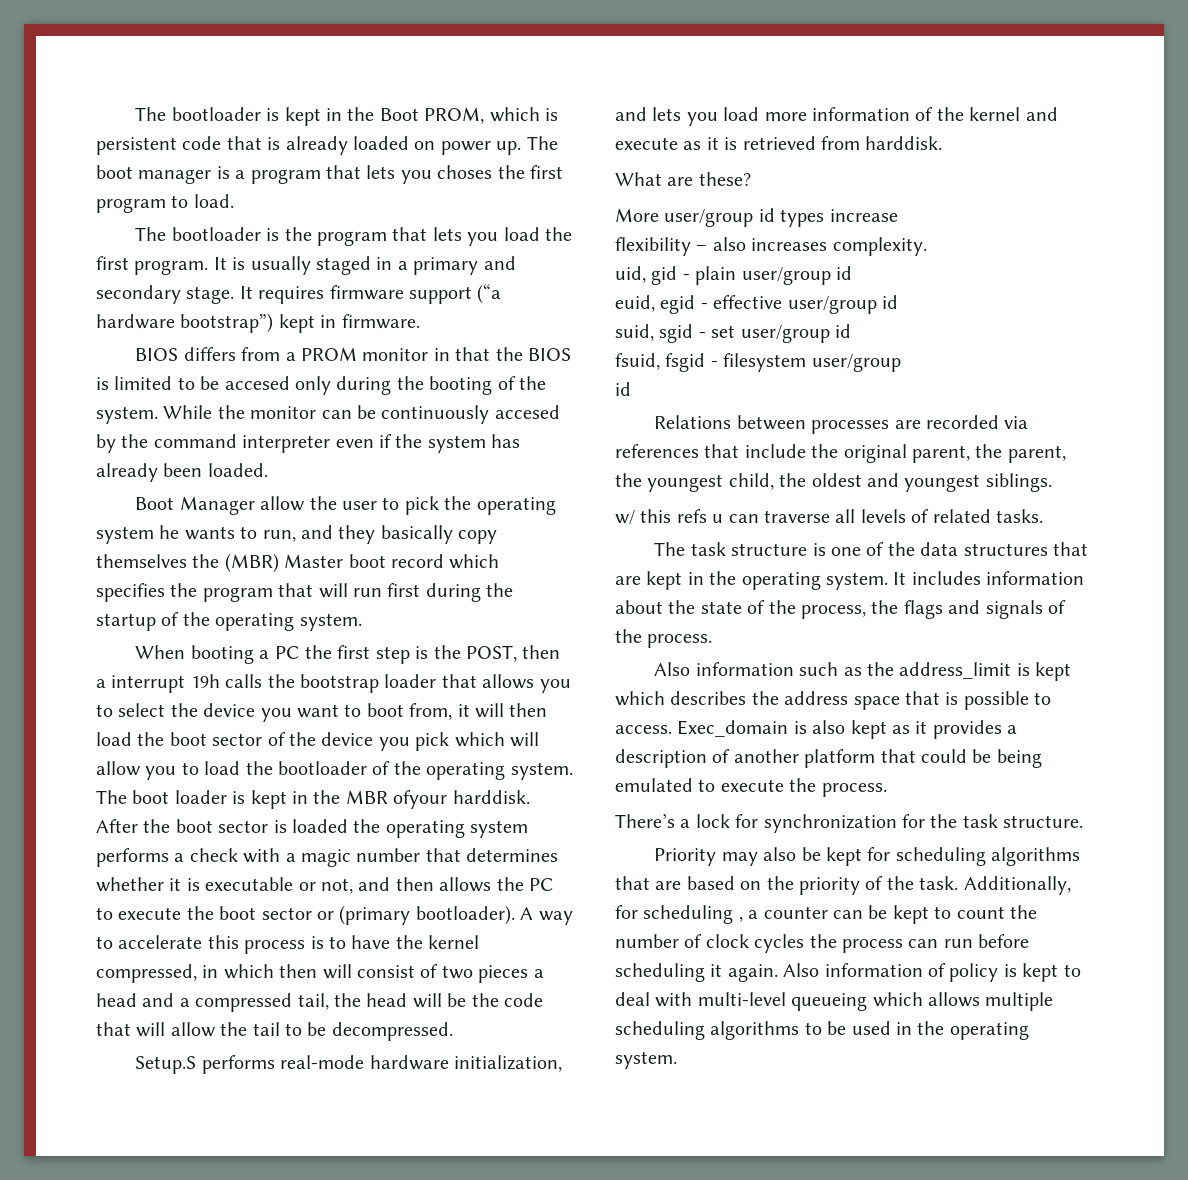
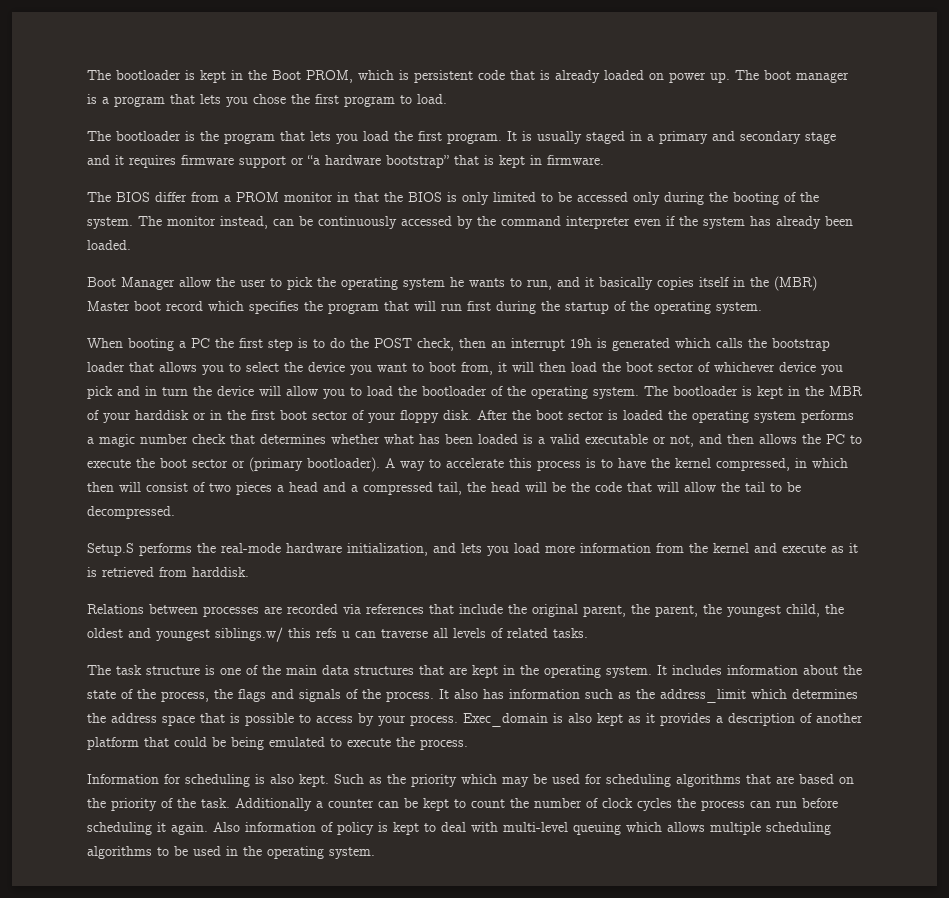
[437,165,493,179] choses -> [253,94,286,104] chose
[186,284,502,304] [96,313,274,333] stage. It requires firmware support (“a hardware bootstrap”) -> [805,132,836,144] [87,155,494,168] stage and it requires firmware support or “a hardware bootstrap” that is
[135,347,236,361] BIOS differs -> [87,192,187,202] The BIOS differ
(109, 383) none -> [462,192,489,205] only
[224,376,290,390] accesed -> [577,192,628,202] accessed
[163,405,317,419] While the monitor -> [138,216,268,229] The monitor instead,
[494,405,560,419] accesed -> [401,216,452,226] accessed
[338,525,498,544] [96,554,187,568] they basically copy themselves -> [585,277,745,290] it basically copies itself in
[433,645,561,662] [96,674,220,693] the POST, then a interrupt 19h -> [313,338,711,351] to do the POST check, then an interrupt 19h is generated which
[289,732,316,746] the -> [714,362,775,372] whichever
[454,732,505,747] which -> [117,386,254,396] and in turn the device
[132,790,227,804] boot loader -> [673,386,738,396] bootloader
[393,790,530,809] ofyour harddisk. -> [87,410,472,423] of your harddisk or in the first boot sector of your floppy disk.
[189,848,296,863] check with a -> (94, 440) none
(421, 855) none -> [192,434,226,444] check
[169,878,200,891] it is -> [384,434,580,444] what has been loaded is a valid
(275, 1064) none -> [197,543,216,553] the
[915,107,934,121] of -> [656,543,684,553] from
[615,172,751,186] [615,208,898,227] [615,237,927,256] [615,266,852,285] [615,295,898,314] [615,324,851,343] [615,353,901,372] [615,382,631,396] // What are these? // More user/group id types increase // flexibility – also increases complexity. // uid, gid - plain user/group id // euid, egid - effective user/group id // suid, sgid - set user/group id // fsuid, fsgid - filesystem user/group // id -> (249, 572) none
[985,473,1052,492] [615,510,635,525] siblings. // w/ -> [215,627,283,642] siblings.w/
(915, 549) none -> [286,665,317,675] main
[654,662,691,676] // Also -> [439,689,504,699] It also has
[1016,662,1072,681] [615,691,747,706] is kept which describes -> [751,689,858,699] which determines
[615,725,672,734] access. -> [316,713,458,726] access by your process.
[615,813,1084,833] [654,847,862,866] There’s a lock for synchronization for the task structure. // Priority may also be kept -> [87,774,580,787] Information for scheduling is also kept. Such as the priority which may be used
[963,876,1071,895] [615,905,743,924] Additionally, for scheduling , -> [235,798,312,811] Additionally
[791,993,868,1011] queueing -> [573,822,621,835] queuing

